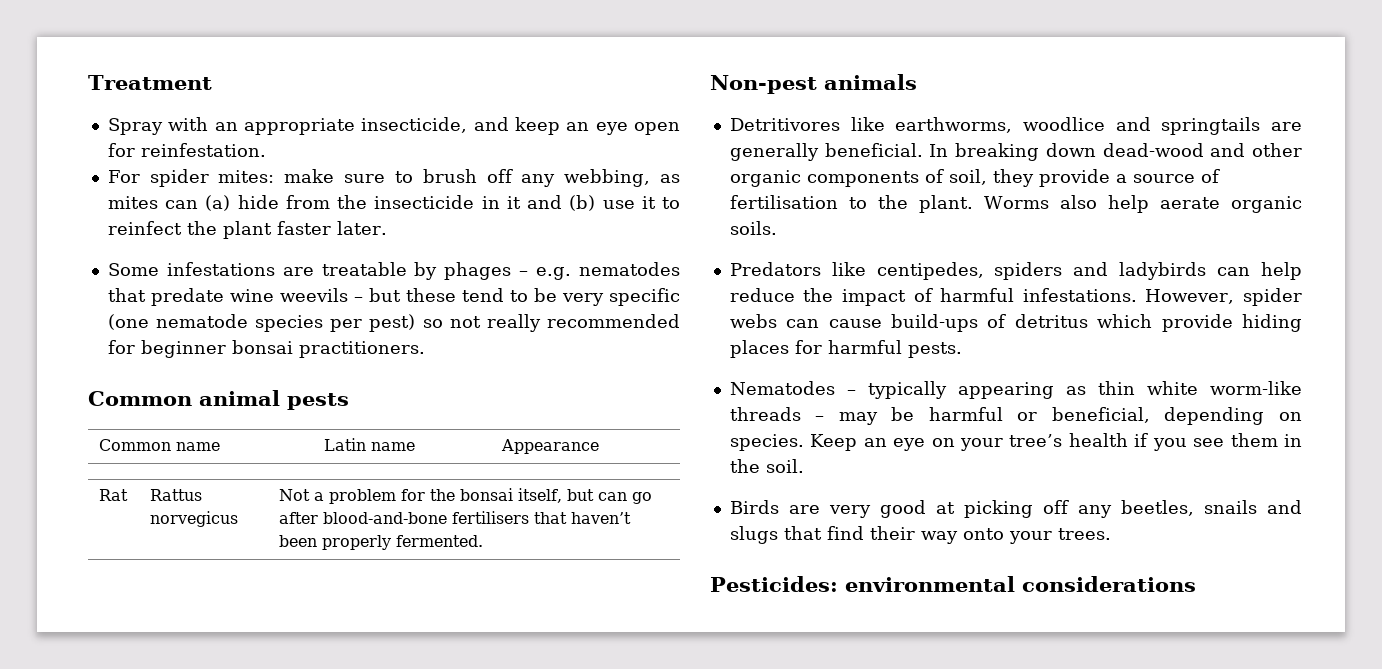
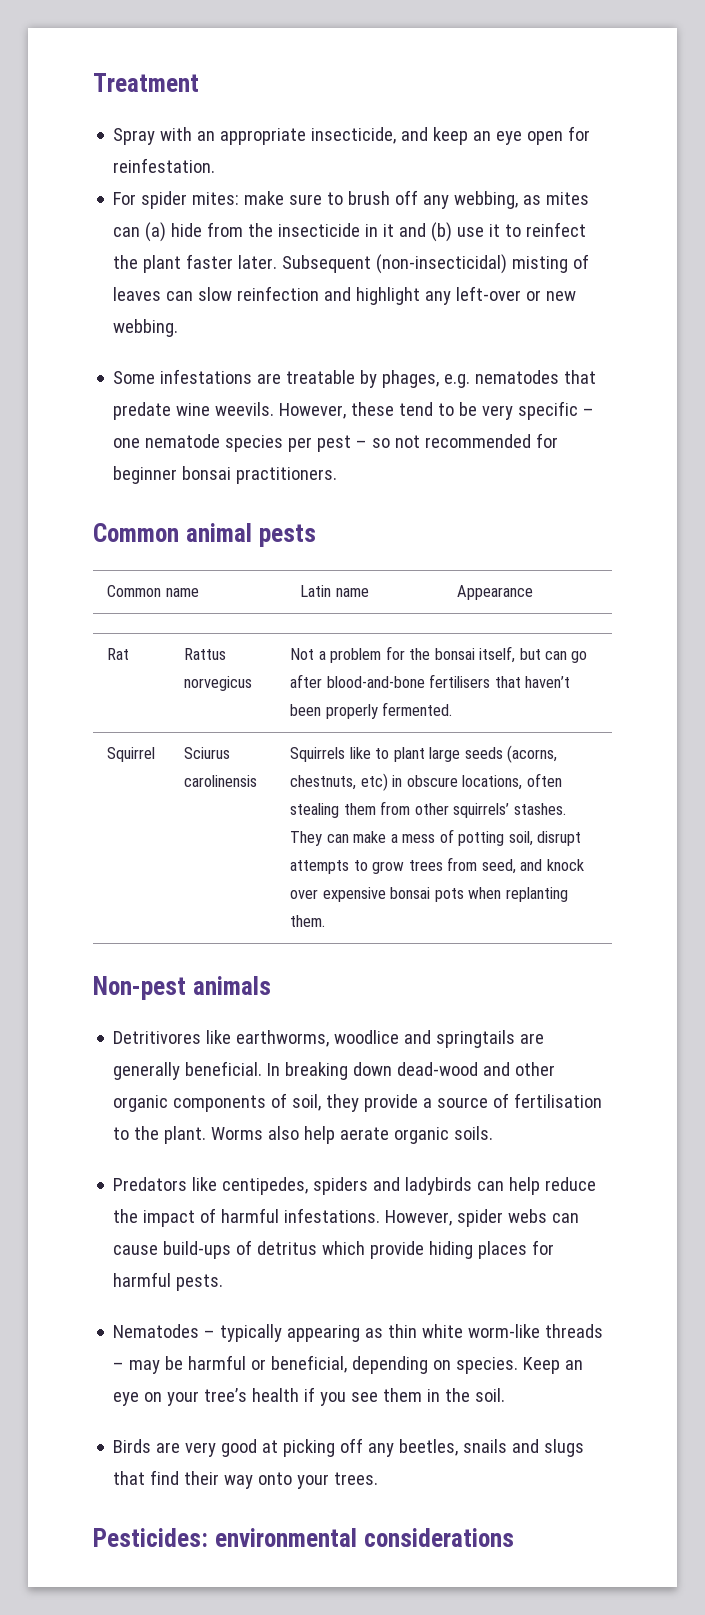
(387, 228) none -> [282,254,590,274] [113,286,577,305] [113,319,179,337] Subsequent (non-insecticidal) misting of leaves can slow reinfection and highlight any left-over or new webbing.
[444,262,529,280] phages – -> [382,370,440,388] phages,
[279,288,401,302] weevils – but -> [215,402,347,419] weevils. However,
[107,314,149,330] (one -> [583,408,595,416] [113,438,141,448] – one
[369,314,416,332] pest) -> [317,435,368,452] pest –
[486,314,541,332] really -> (421, 441) none
(484, 541) none -> [107,747,156,762] [184,747,231,759] [184,775,258,787] [290,745,558,763] [290,773,562,791] [290,801,566,818] [290,829,581,846] [290,857,584,874] [290,887,568,902] [290,915,326,927] // Squirrel | Sciurus carolinensis | Squirrels like to plant large seeds (acorns, chestnuts, etc) in obscure locations, often stealing them from other squirrels’ stashes. They can make a mess of potting soil, disrupt attempts to grow trees from seed, and knock over expensive bonsai pots when replanting them.

